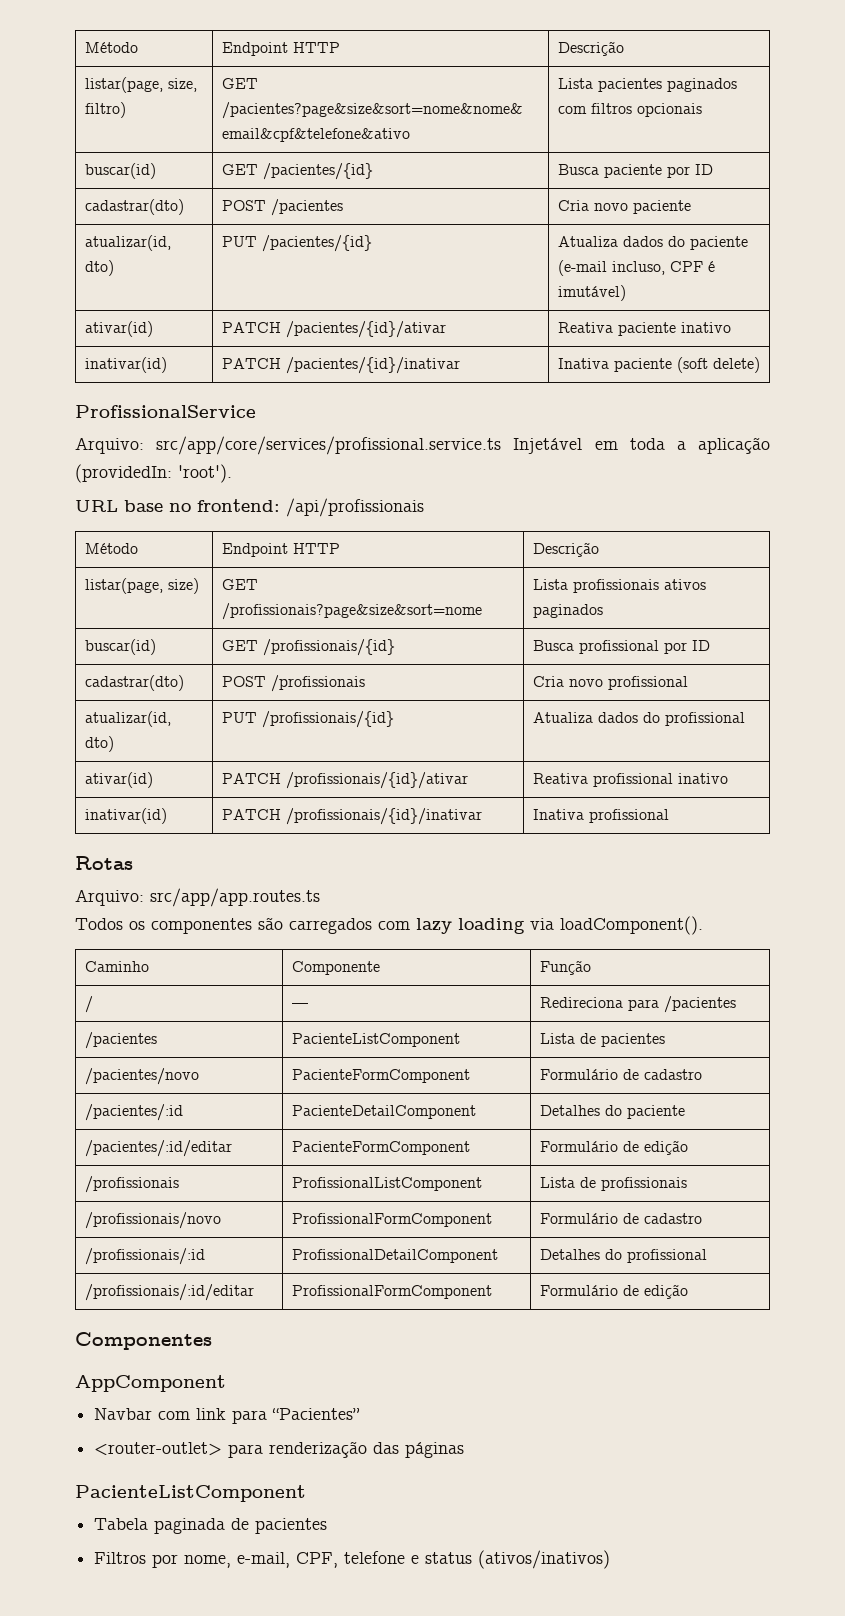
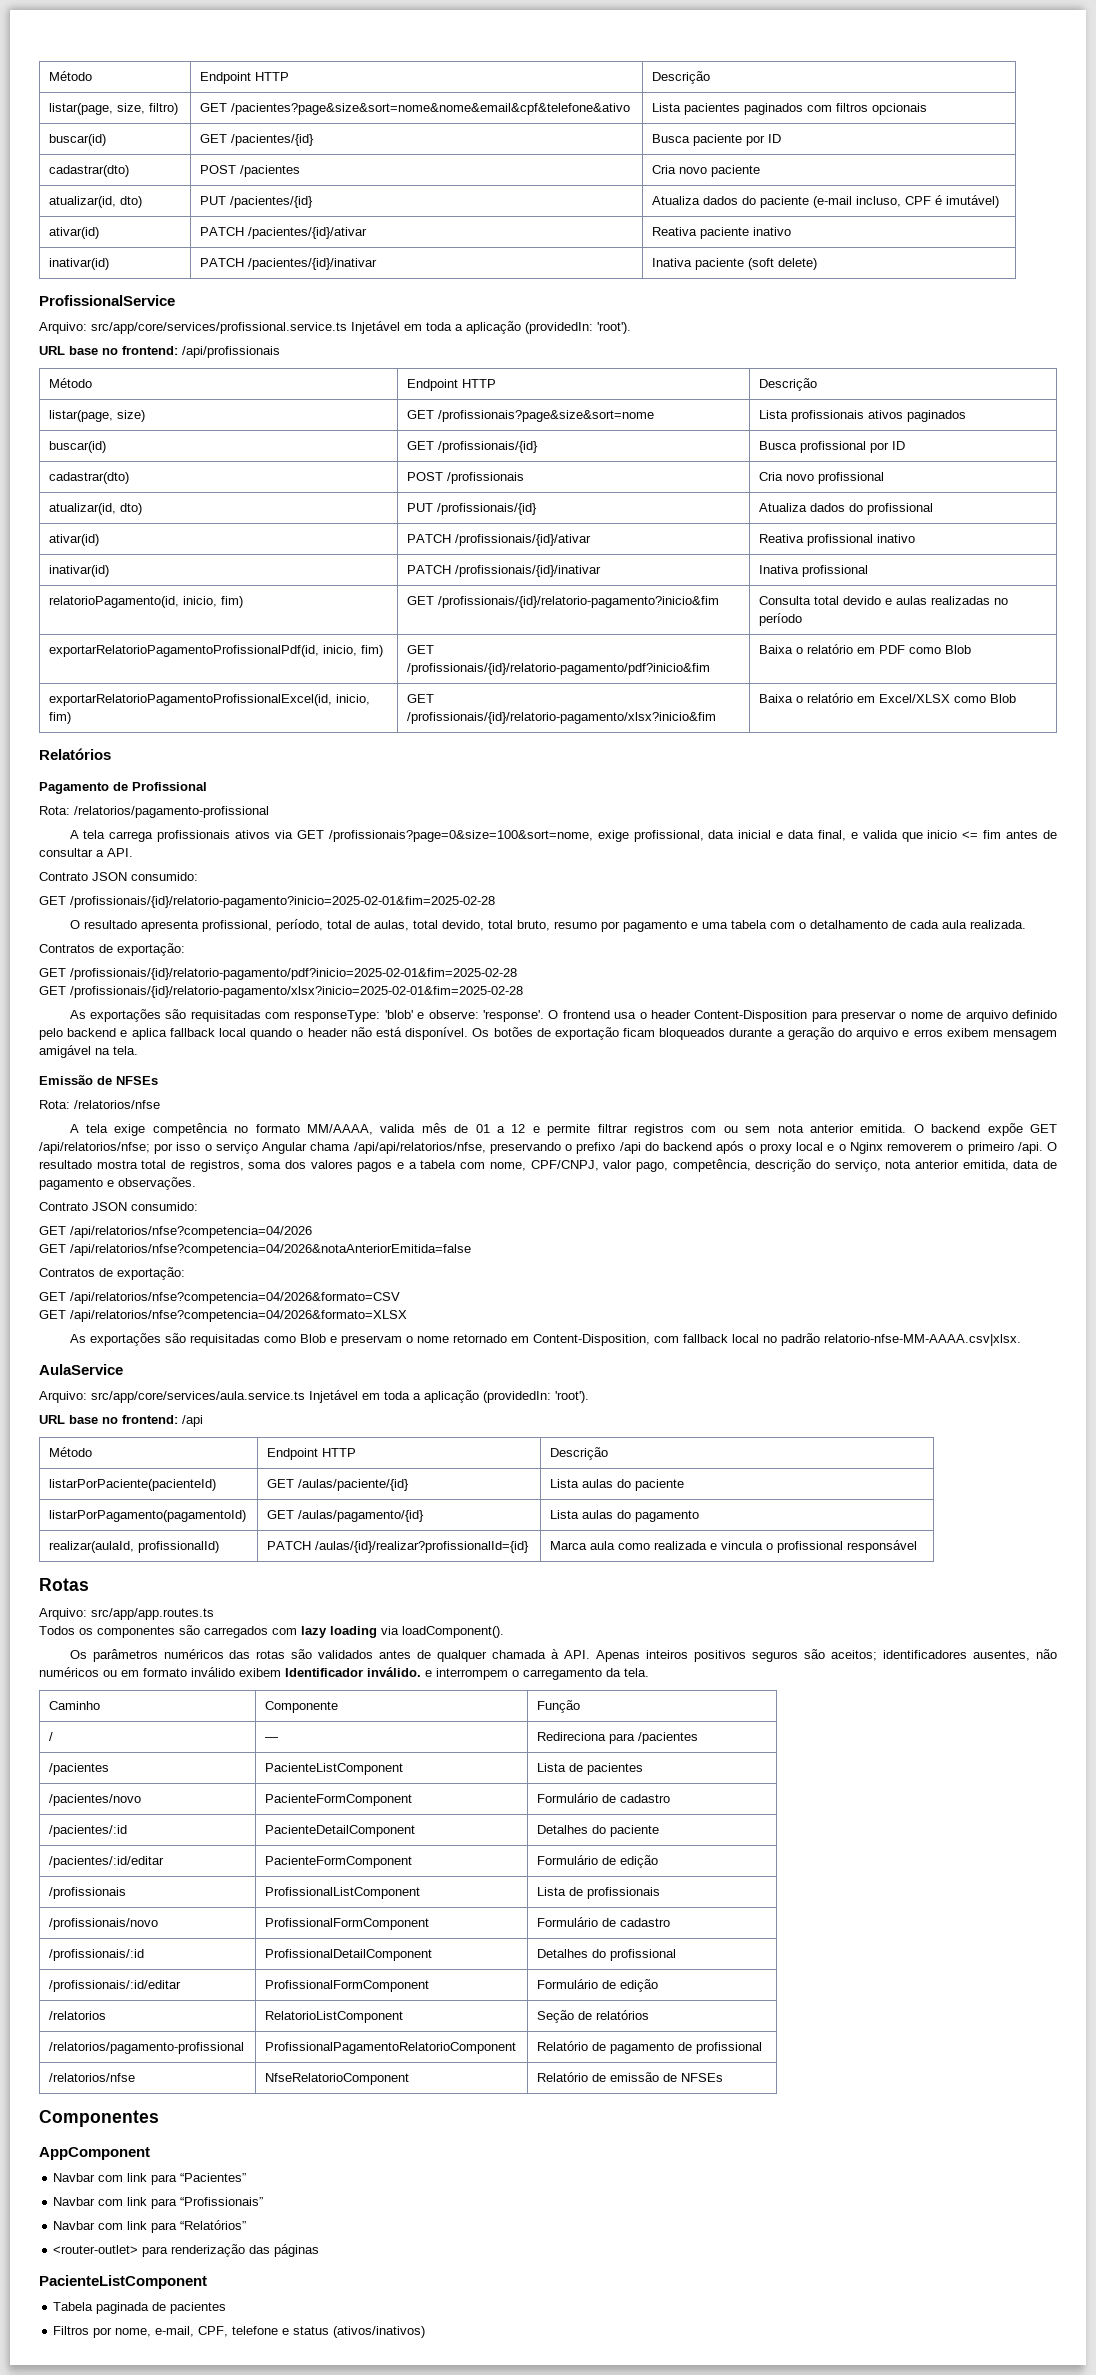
(669, 816) none -> [49,596,244,608] [407,596,720,608] [759,596,1009,605] [759,613,803,626] [49,645,384,657] [407,645,435,654] [407,663,711,675] [759,644,972,654] [49,694,371,706] [49,712,72,724] [407,694,435,703] [407,712,717,724] [759,693,1017,703] [39,748,111,760] [39,782,207,794] [39,806,269,818] [69,830,1057,842] [39,848,133,857] [39,872,198,881] [39,896,495,908] [69,919,1026,932] [39,943,185,956] [39,968,517,980] [39,986,523,998] [69,1009,1057,1022] [39,1027,1058,1040] [39,1045,138,1058] [39,1075,158,1085] [39,1100,160,1109] [69,1123,1057,1136] [39,1141,1058,1154] [39,1159,1057,1172] [39,1177,196,1190] [39,1202,198,1211] [39,1226,312,1238] [39,1244,471,1256] [39,1267,185,1280] [39,1292,400,1304] [39,1310,407,1322] [69,1333,1021,1346] [39,1364,123,1375] [39,1390,589,1403] [39,1415,203,1427] [49,1447,93,1457] [267,1448,357,1460] [550,1447,609,1460] [49,1479,217,1491] [267,1479,410,1491] [550,1479,685,1491] [49,1510,247,1522] [267,1510,425,1522] [550,1510,700,1522] [49,1541,220,1553] [267,1541,530,1553] [550,1540,918,1553] // relatorioPagamento(id, inicio, fim) | GET /profissionais/{id}/relatorio-pagamento?inicio&fim | Consulta total devido e aulas realizadas no período // exportarRelatorioPagamentoProfissionalPdf(id, inicio, fim) | GET /profissionais/{id}/relatorio-pagamento/pdf?inicio&fim | Baixa o relatório em PDF como Blob // exportarRelatorioPagamentoProfissionalExcel(id, inicio, fim) | GET /profissionais/{id}/relatorio-pagamento/xlsx?inicio&fim | Baixa o relatório em Excel/XLSX como Blob // Relatórios // Pagamento de Profissional // Rota: /relatorios/pagamento-profissional // A tela carrega profissionais ativos via GET /profissionais?page=0&size=100&sort=nome, exige profissional, data inicial e data final, e valida que inicio <= fim antes de consultar a API. // Contrato JSON consumido: // GET /profissionais/{id}/relatorio-pagamento?inicio=2025-02-01&fim=2025-02-28 // O resultado apresenta profissional, período, total de aulas, total devido, total bruto, resumo por pagamento e uma tabela com o detalhamento de cada aula realizada. // Contratos de exportação: // GET /profissionais/{id}/relatorio-pagamento/pdf?inicio=2025-02-01&fim=2025-02-28 // GET /profissionais/{id}/relatorio-pagamento/xlsx?inicio=2025-02-01&fim=2025-02-28 // As exportações são requisitadas com responseType: 'blob' e observe: 'response'. O frontend usa o header Content-Disposition para preservar o nome de arquivo definido pelo backend e aplica fallback local quando o header não está disponível. Os botões de exportação ficam bloqueados durante a geração do arquivo e erros exibem mensagem amigável na tela. // Emissão de NFSEs // Rota: /relatorios/nfse // A tela exige competência no formato MM/AAAA, valida mês de 01 a 12 e permite filtrar registros com ou sem nota anterior emitida. O backend expõe GET /api/relatorios/nfse; por isso o serviço Angular chama /api/api/relatorios/nfse, preservando o prefixo /api do backend após o proxy local e o Nginx removerem o primeiro /api. O resultado mostra total de registros, soma dos valores pagos e a tabela com nome, CPF/CNPJ, valor pago, competência, descrição do serviço, nota anterior emitida, data de pagamento e observações. // Contrato JSON consumido: // GET /api/relatorios/nfse?competencia=04/2026 // GET /api/relatorios/nfse?competencia=04/2026&notaAnteriorEmitida=false // Contratos de exportação: // GET /api/relatorios/nfse?competencia=04/2026&formato=CSV // GET /api/relatorios/nfse?competencia=04/2026&formato=XLSX // As exportações são requisitadas como Blob e preservam o nome retornado em Content-Disposition, com fallback local no padrão relatorio-nfse-MM-AAAA.csv|xlsx. // AulaService // Arquivo: src/app/core/services/aula.service.ts Injetável em toda a aplicação (providedIn: 'root'). // URL base no frontend: /api // Método | Endpoint HTTP | Descrição // listarPorPaciente(pacienteId) | GET /aulas/paciente/{id} | Lista aulas do paciente // listarPorPagamento(pagamentoId) | GET /aulas/pagamento/{id} | Lista aulas do pagamento // realizar(aulaId, profissionalId) | PATCH /aulas/{id}/realizar?profissionalId={id} | Marca aula como realizada e vincula o profissional responsável
(703, 925) none -> [69,1649,1058,1662] [39,1667,649,1680] // Os parâmetros numéricos das rotas são validados antes de qualquer chamada à API. Apenas inteiros positivos seguros são aceitos; identificadores ausentes, não numéricos ou em formato inválido exibem Identificador inválido. e interrompem o carregamento da tela.
(688, 1291) none -> [49,2011,107,2020] [265,2011,404,2023] [537,2010,650,2023] [49,2042,245,2054] [265,2042,517,2054] [537,2041,763,2054] [49,2073,136,2082] [265,2073,410,2085] [537,2072,724,2082] // /relatorios | RelatorioListComponent | Seção de relatórios // /relatorios/pagamento-profissional | ProfissionalPagamentoRelatorioComponent | Relatório de pagamento de profissional // /relatorios/nfse | NfseRelatorioComponent | Relatório de emissão de NFSEs
(361, 1414) none -> [53,2197,264,2209] [53,2220,247,2233] // Navbar com link para “Profissionais” // Navbar com link para “Relatórios”

